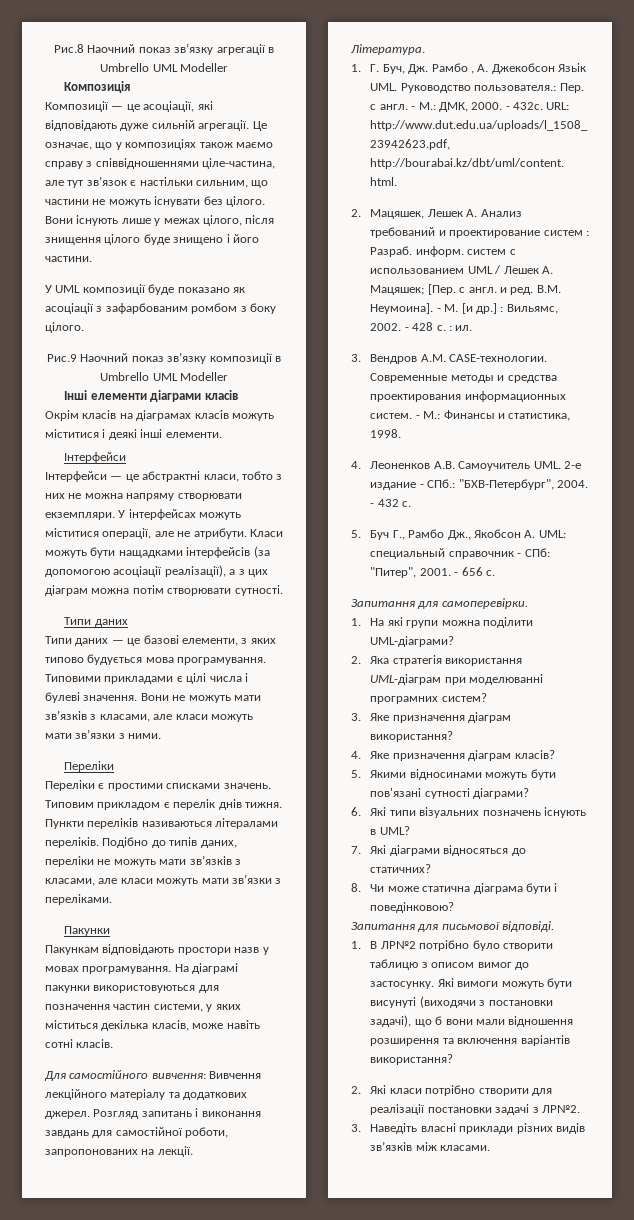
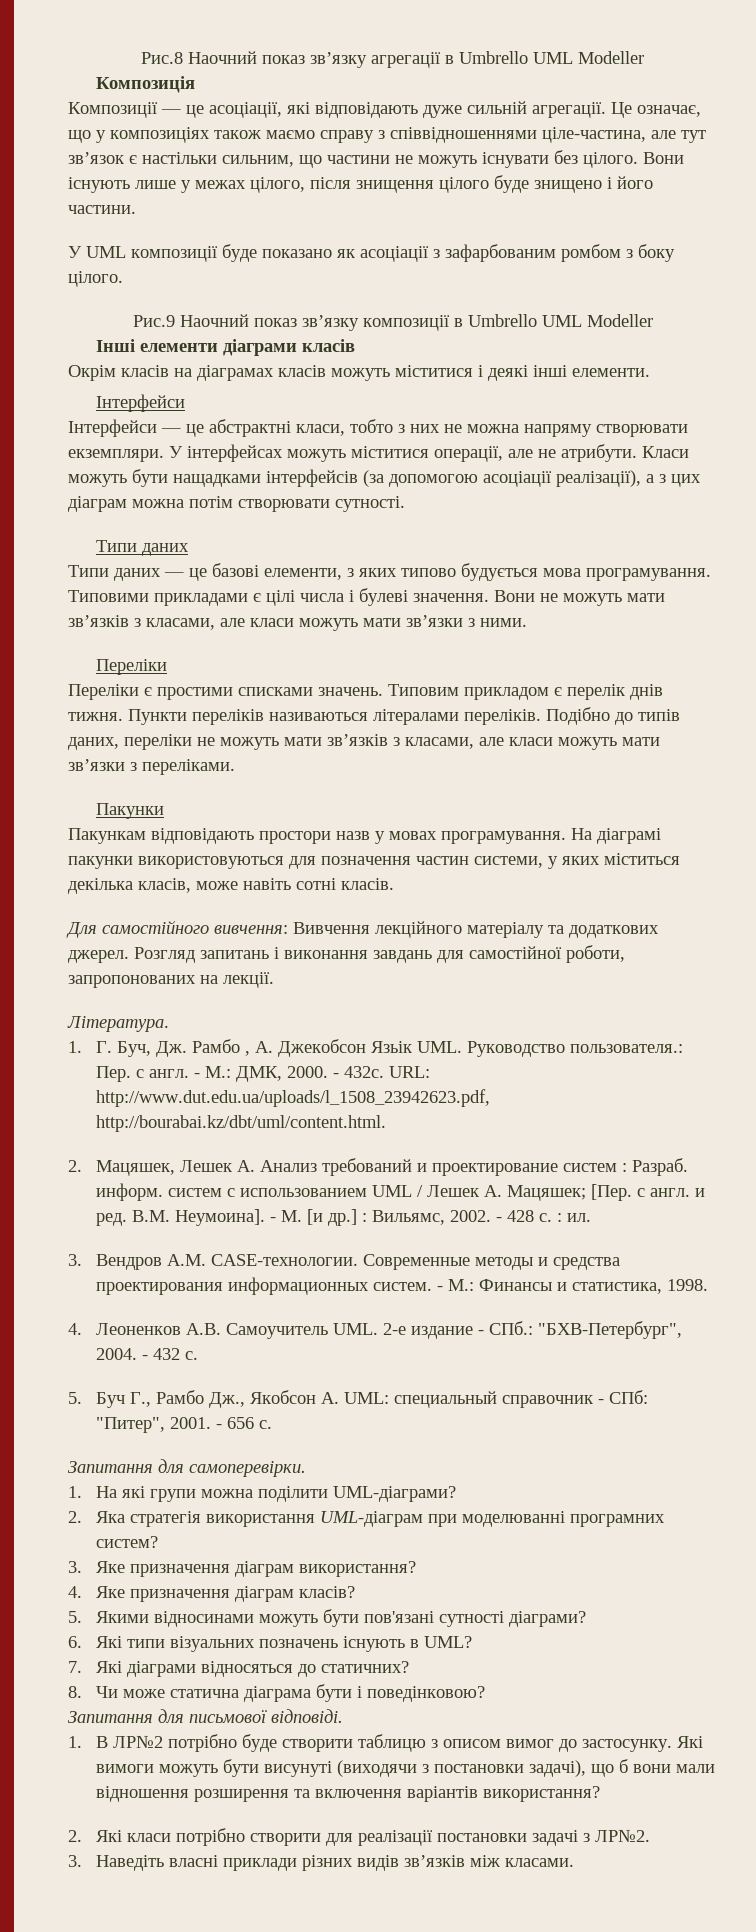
[472,940,500,951] було -> [241,1734,277,1752] буде

